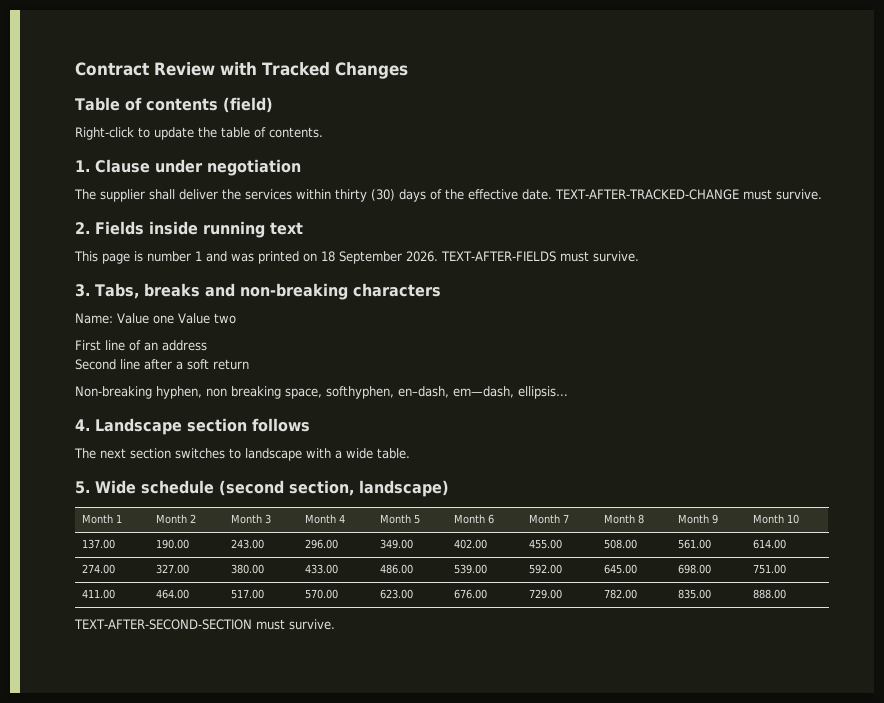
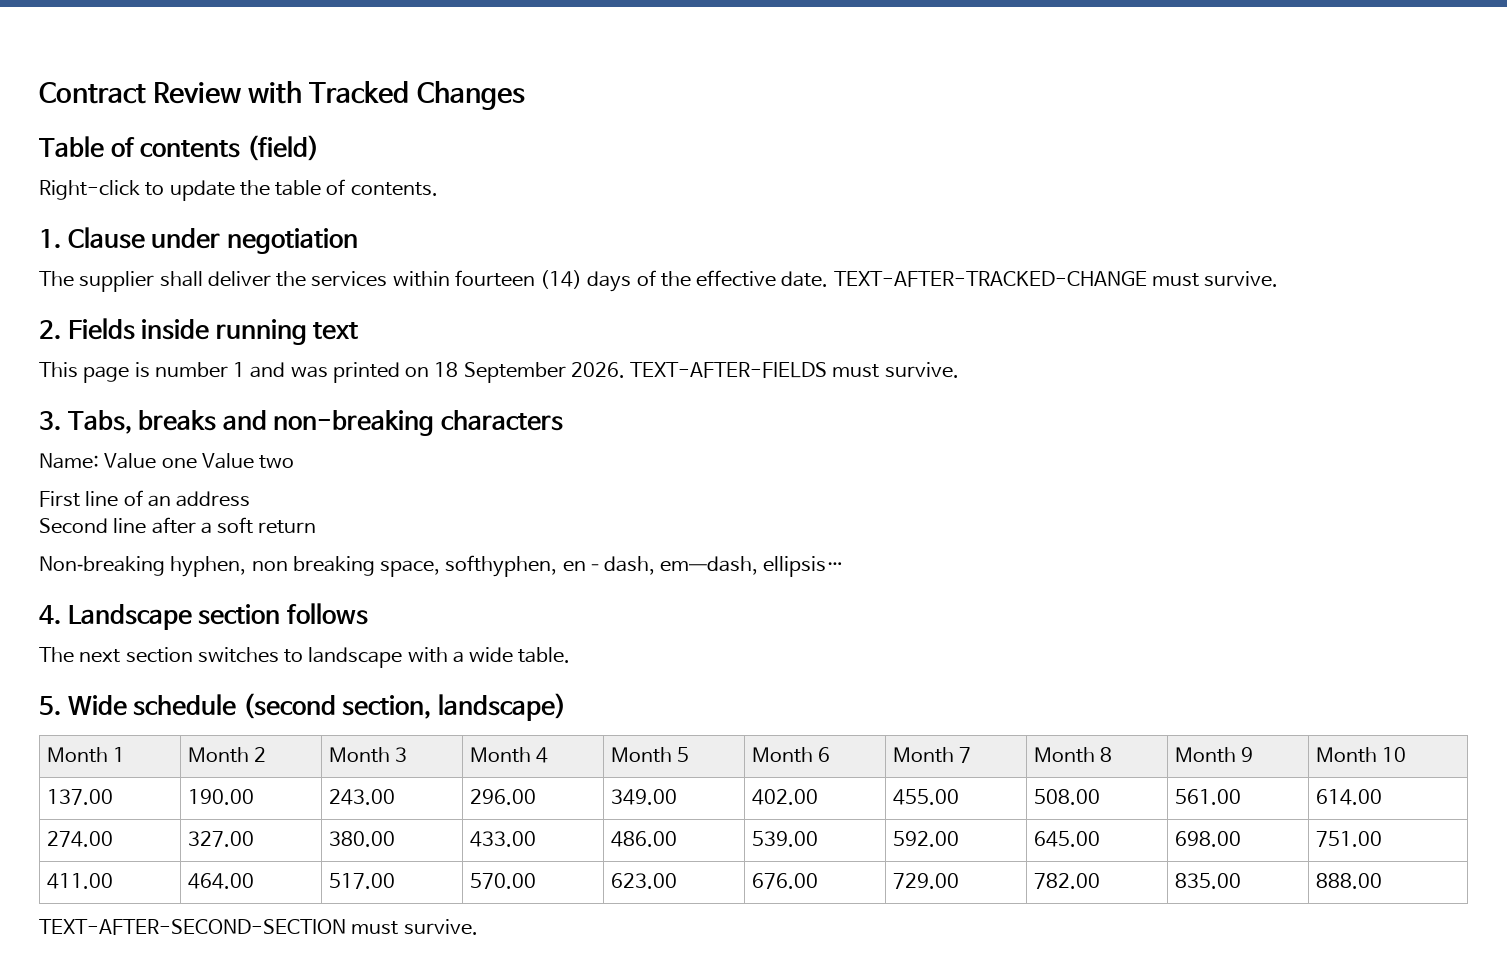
[335,189,395,202] thirty (30) -> [454,270,583,289] fourteen (14)

